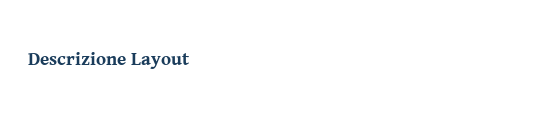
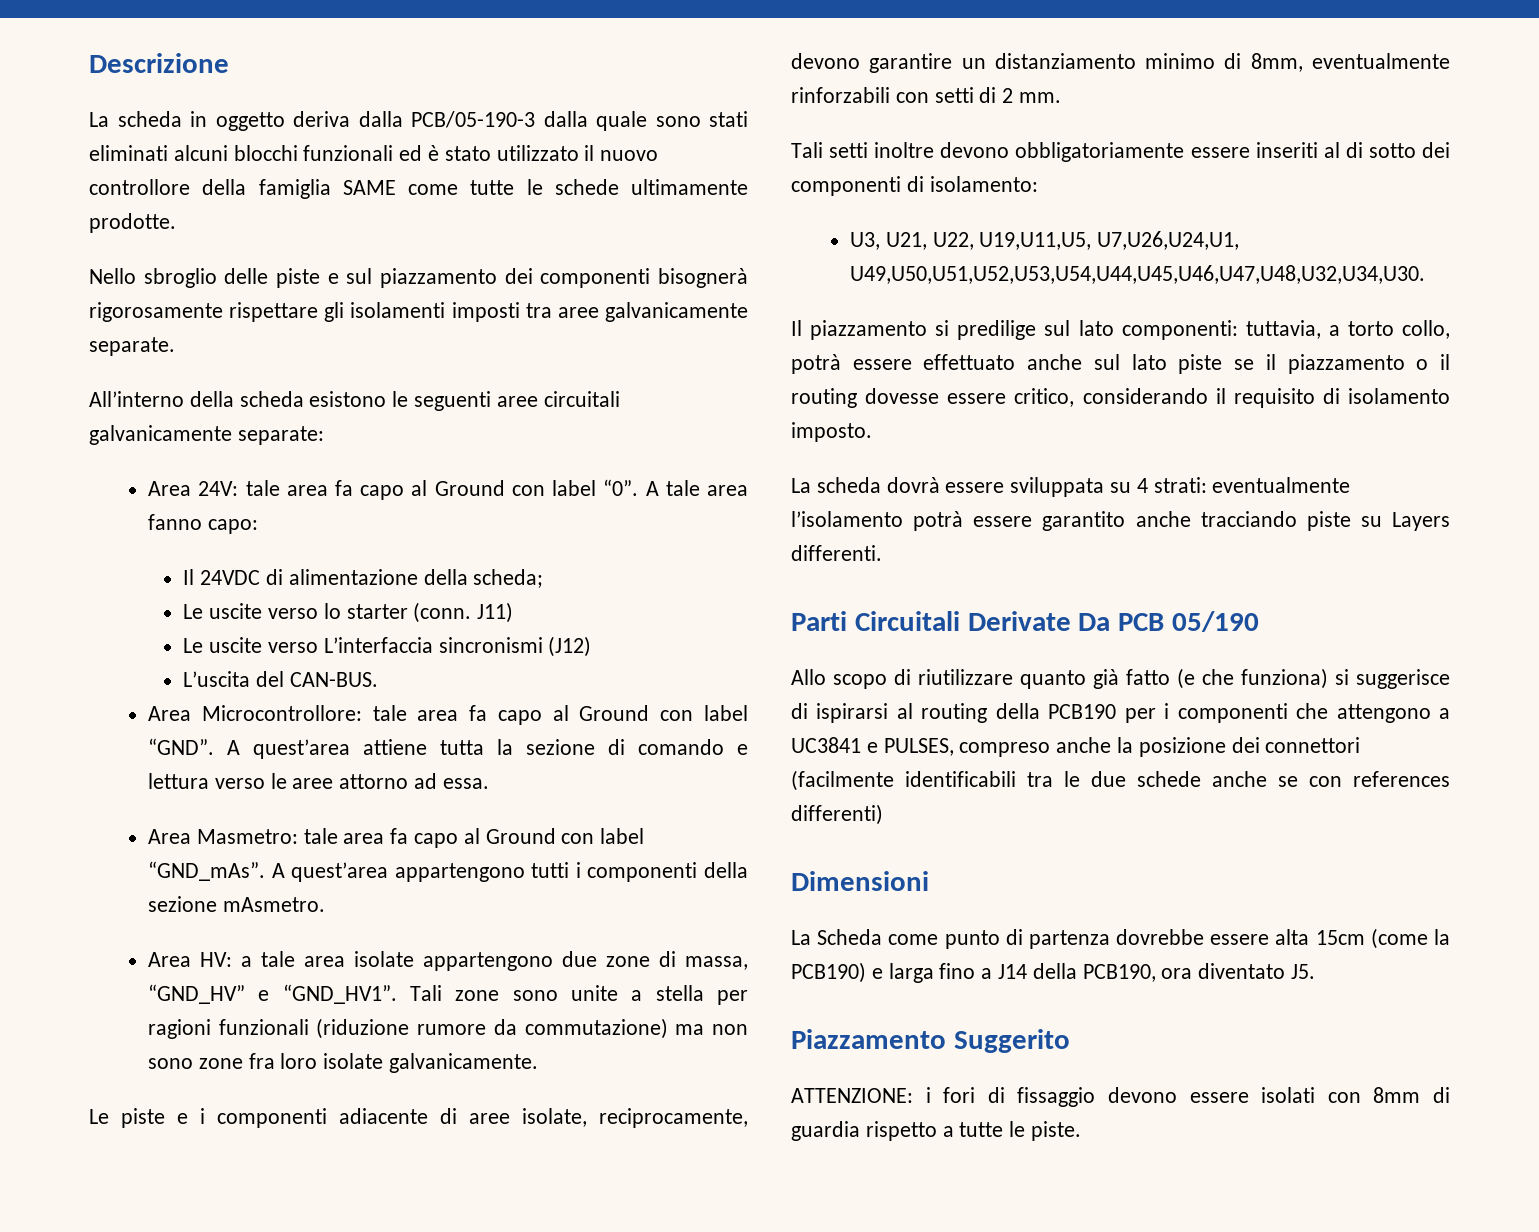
[131,53,191,69] Layout -> [89,111,748,131] [89,145,659,161] [89,179,748,199] [89,213,176,233] [89,268,748,288] [89,302,749,322] [89,337,175,356] [89,391,620,411] [89,425,324,445] [148,479,748,500] [148,514,258,534] [183,569,544,588] [183,602,514,623] [183,636,592,657] [183,671,379,687] [148,705,749,725] [148,738,748,759] [148,773,489,789] [148,828,645,848] [148,861,749,882] [148,896,325,912] [148,951,748,971] [148,984,749,1005] [148,1018,748,1039] [148,1053,539,1073] [89,1108,748,1128] [791,53,1450,73] [791,87,1062,103] [791,142,1450,162] [791,176,1038,196] [850,231,1240,250] [850,265,1426,284] [791,320,1450,340] [791,354,1450,374] [791,388,1450,408] [791,422,872,442] [791,477,1351,497] [791,511,1450,531] [791,545,882,561] [791,611,1260,632] [791,668,1450,689] [791,703,1450,723] [791,737,1361,757] [791,770,1450,791] [791,804,883,825] [791,871,929,891] [791,928,1450,949] [791,962,1316,983] [791,1029,1070,1053] [791,1087,1450,1107] [791,1121,1082,1141] // La scheda in oggetto deriva dalla PCB/05-190-3 dalla quale sono stati eliminati alcuni blocchi funzionali ed è stato utilizzato il nuovo controllore della famiglia SAME come tutte le schede ultimamente prodotte. // Nello sbroglio delle piste e sul piazzamento dei componenti bisognerà rigorosamente rispettare gli isolamenti imposti tra aree galvanicamente separate. // All’interno della scheda esistono le seguenti aree circuitali galvanicamente separate: // Area 24V: tale area fa capo al Ground con label “0”. A tale area fanno capo: // Il 24VDC di alimentazione della scheda; // Le uscite verso lo starter (conn. J11) // Le uscite verso L’interfaccia sincronismi (J12) // L’uscita del CAN-BUS. // Area Microcontrollore: tale area fa capo al Ground con label “GND”. A quest’area attiene tutta la sezione di comando e lettura verso le aree attorno ad essa. // Area Masmetro: tale area fa capo al Ground con label “GND_mAs”. A quest’area appartengono tutti i componenti della sezione mAsmetro. // Area HV: a tale area isolate appartengono due zone di massa, “GND_HV” e “GND_HV1”. Tali zone sono unite a stella per ragioni funzionali (riduzione rumore da commutazione) ma non sono zone fra loro isolate galvanicamente. // Le piste e i componenti adiacente di aree isolate, reciprocamente, devono garantire un distanziamento minimo di 8mm, eventualmente rinforzabili con setti di 2 mm. // Tali setti inoltre devono obbligatoriamente essere inseriti al di sotto dei componenti di isolamento: // U3, U21, U22, U19,U11,U5, U7,U26,U24,U1, U49,U50,U51,U52,U53,U54,U44,U45,U46,U47,U48,U32,U34,U30. // Il piazzamento si predilige sul lato componenti: tuttavia, a torto collo, potrà essere effettuato anche sul lato piste se il piazzamento o il routing dovesse essere critico, considerando il requisito di isolamento imposto. // La scheda dovrà essere sviluppata su 4 strati: eventualmente l’isolamento potrà essere garantito anche tracciando piste su Layers differenti. // Parti Circuitali Derivate Da PCB 05/190 // Allo scopo di riutilizzare quanto già fatto (e che funziona) si suggerisce di ispirarsi al routing della PCB190 per i componenti che attengono a UC3841 e PULSES, compreso anche la posizione dei connettori (facilmente identificabili tra le due schede anche se con references differenti) // Dimensioni // La Scheda come punto di partenza dovrebbe essere alta 15cm (come la PCB190) e larga fino a J14 della PCB190, ora diventato J5. // Piazzamento Suggerito // ATTENZIONE: i fori di fissaggio devono essere isolati con 8mm di guardia rispetto a tutte le piste.

